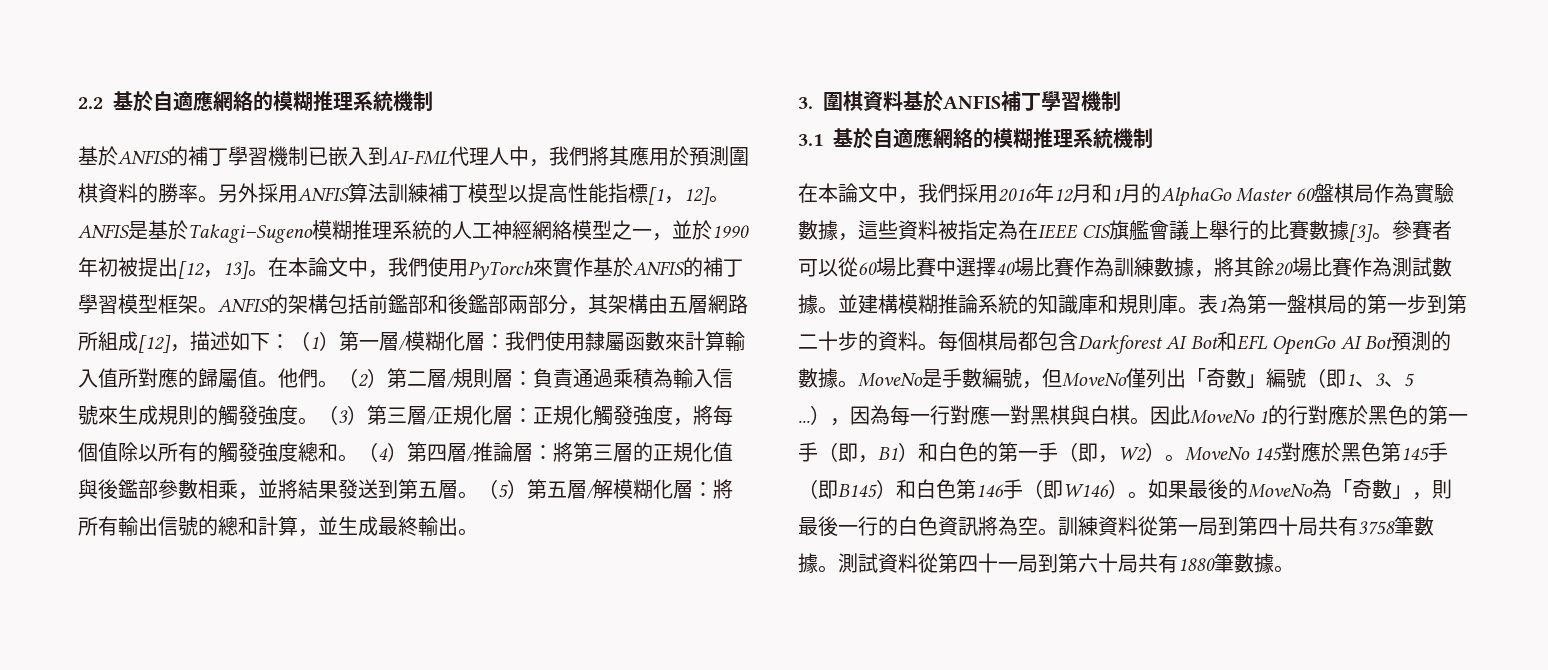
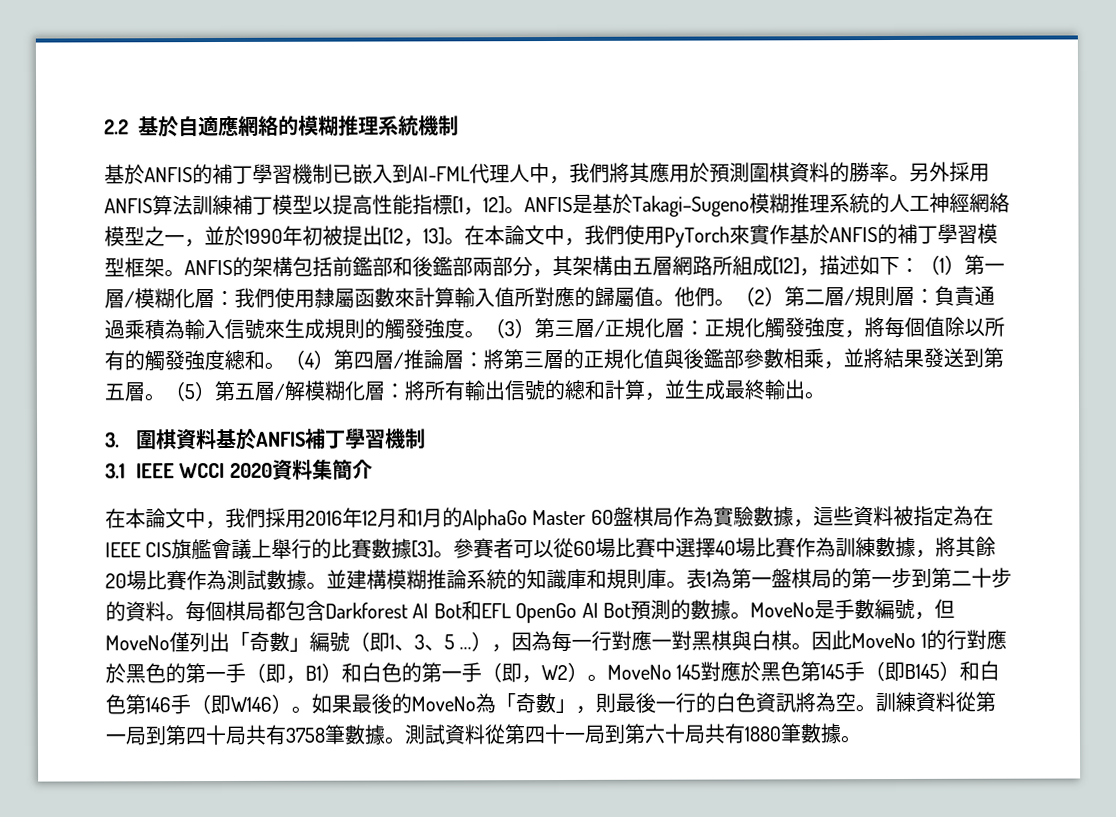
[833,128,1153,149] 基於自適應網絡的模糊推理系統機制 -> [135,459,373,481] IEEE WCCI 2020資料集簡介

